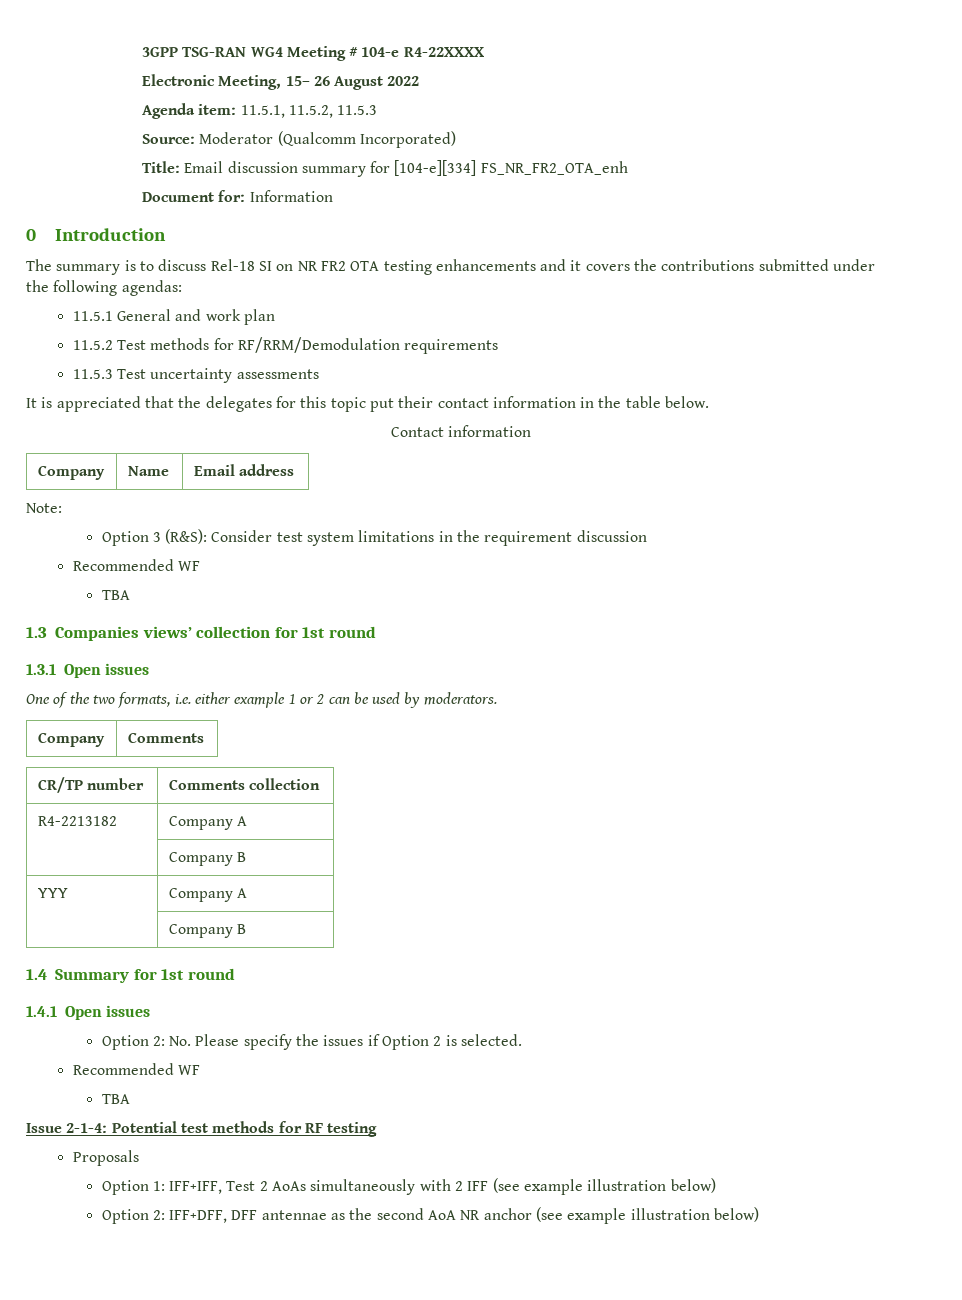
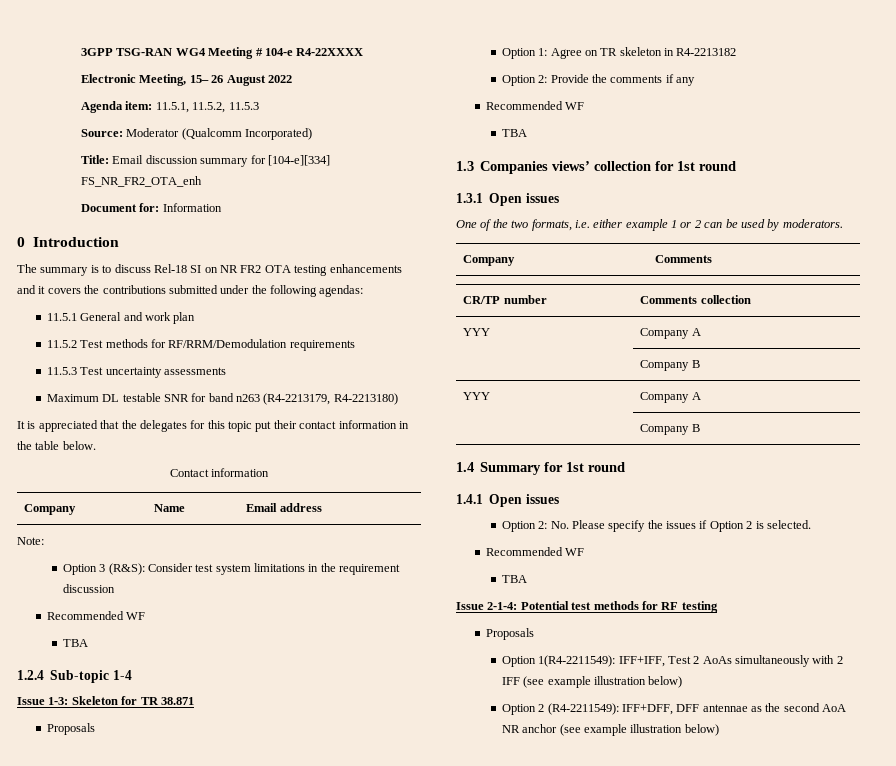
(319, 374) none -> [46,393,398,405] // Maximum DL testable SNR for band n263 (R4-2213179, R4-2213180)
(130, 595) none -> [17,670,132,683] [17,696,194,705] [46,723,95,735] [501,47,737,59] [501,74,696,86] [485,101,585,110] [501,129,527,137] // 1.2.4 Sub-topic 1-4 // Issue 1-3: Skeleton for TR 38.871 // Proposals // Option 1: Agree on TR skeleton in R4-2213182 // Option 2: Provide the comments if any // Recommended WF // TBA
[37,816,117,826] R4-2213182 -> [463,328,491,336] YYY
[152,1181,165,1191] 1: -> [538,655,616,667] 1(R4-2211549):
[152,1210,165,1220] 2: -> [538,703,619,715] 2 (R4-2211549):

